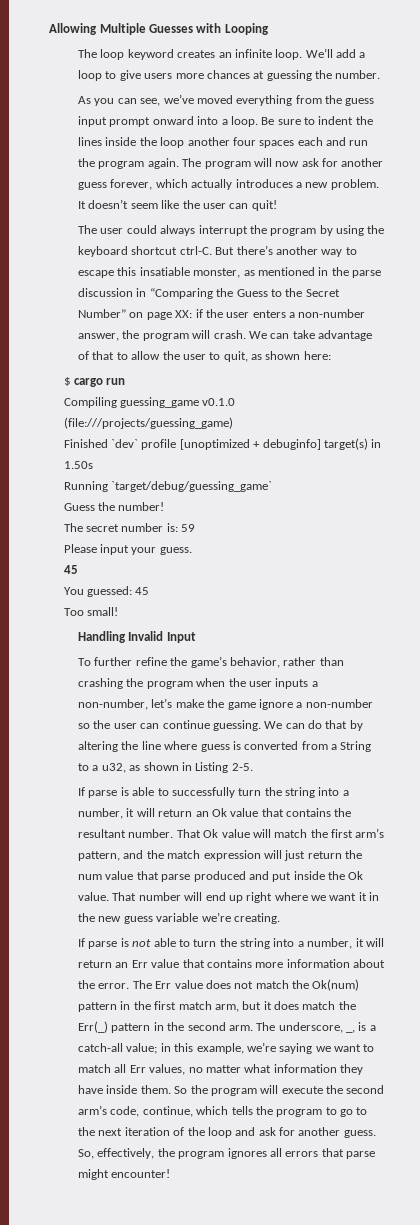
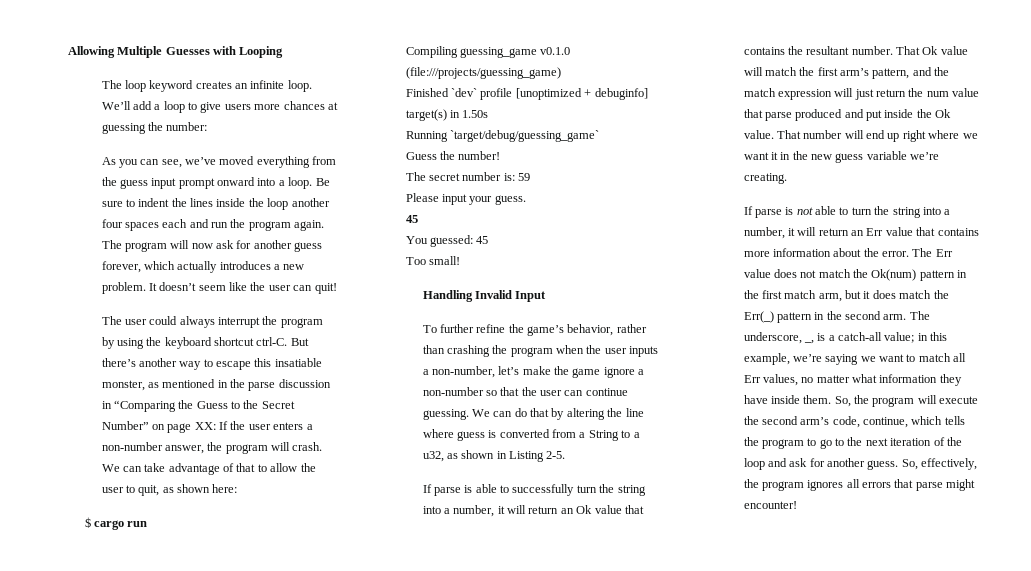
[335,70,381,79] number. -> [166,122,208,131] number:
[195,309,203,318] if -> [219,421,229,430] If
(91, 726) none -> [500,387,520,396] that
[174,1086,188,1094] So -> [834,396,851,407] So,

